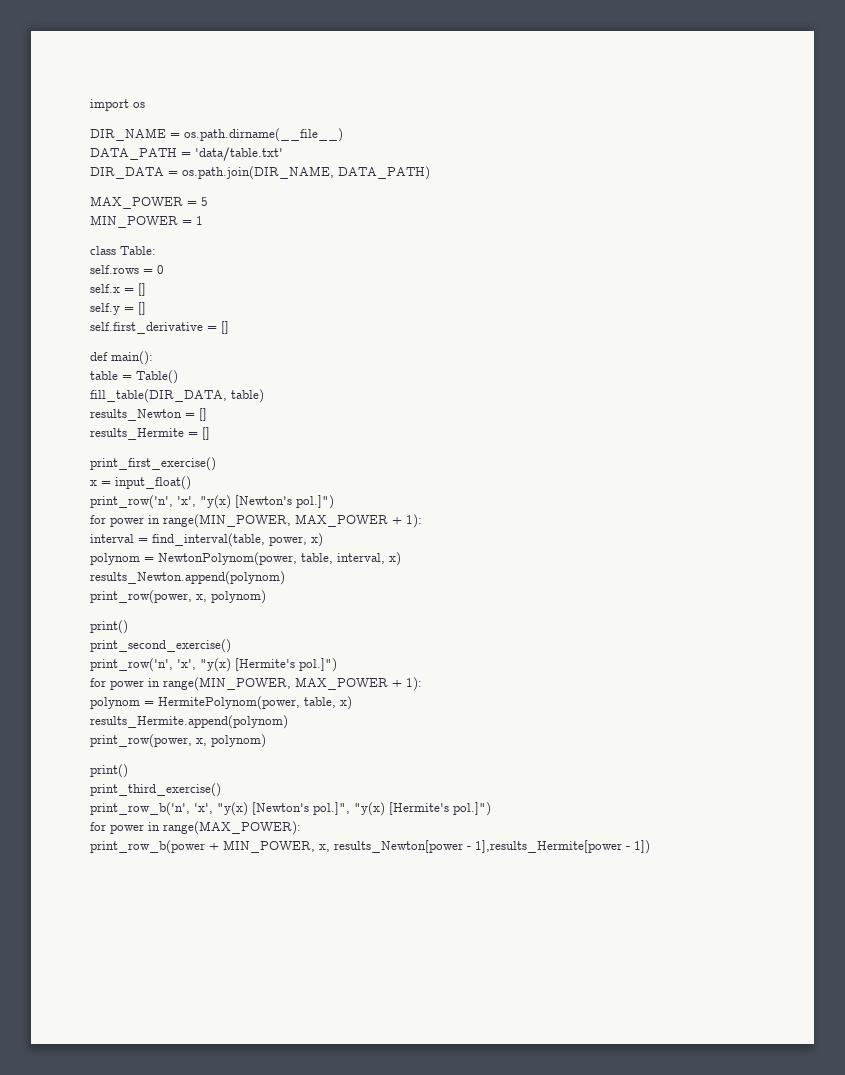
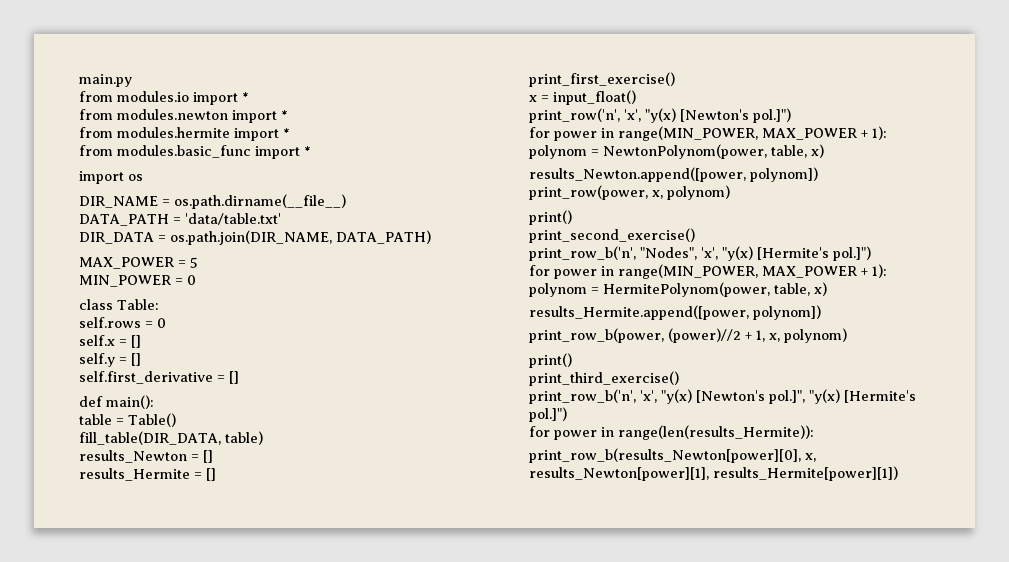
(90, 105) none -> [79,74,132,87] [79,91,249,105] [79,109,288,123] [79,127,290,141] [79,145,311,159] main.py // from modules.io import * // from modules.newton import * // from modules.hermite import * // from modules.basic_func import * //
[196,216,203,225] 1 -> [187,275,196,285] 0
[90,533,323,547] // interval = find_interval(table, power, x) -> (887, 133) none
[337,552,401,566] [90,571,285,585] interval, x) // results_Newton.append(polynom) -> [811,144,824,158] [529,167,818,182] x) // results_Newton.append([power, polynom])
[90,658,173,672] print_row('n', -> [529,246,697,261] print_row_b('n', "Nodes",
[90,715,288,729] [90,734,192,748] results_Hermite.append(polynom) // print_row(power, -> [529,305,821,320] [529,328,765,343] results_Hermite.append([power, polynom]) // print_row_b(power, (power)//2 + 1,
[163,821,301,835] [90,840,650,854] range(MAX_POWER): // print_row_b(power + MIN_POWER, x, results_Newton[power - 1],results_Hermite[power - 1]) -> [618,425,814,440] [529,448,816,463] [529,466,898,481] range(len(results_Hermite)): // print_row_b(results_Newton[power][0], x, results_Newton[power][1], results_Hermite[power][1])

